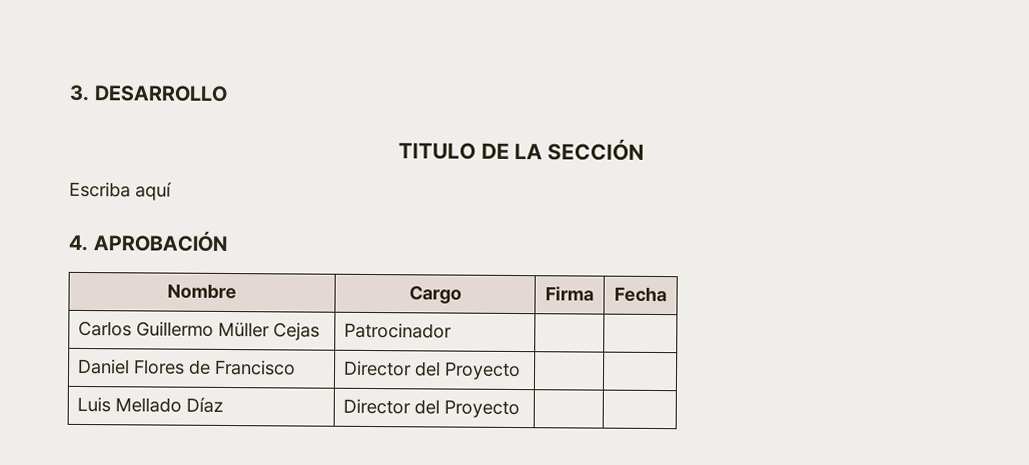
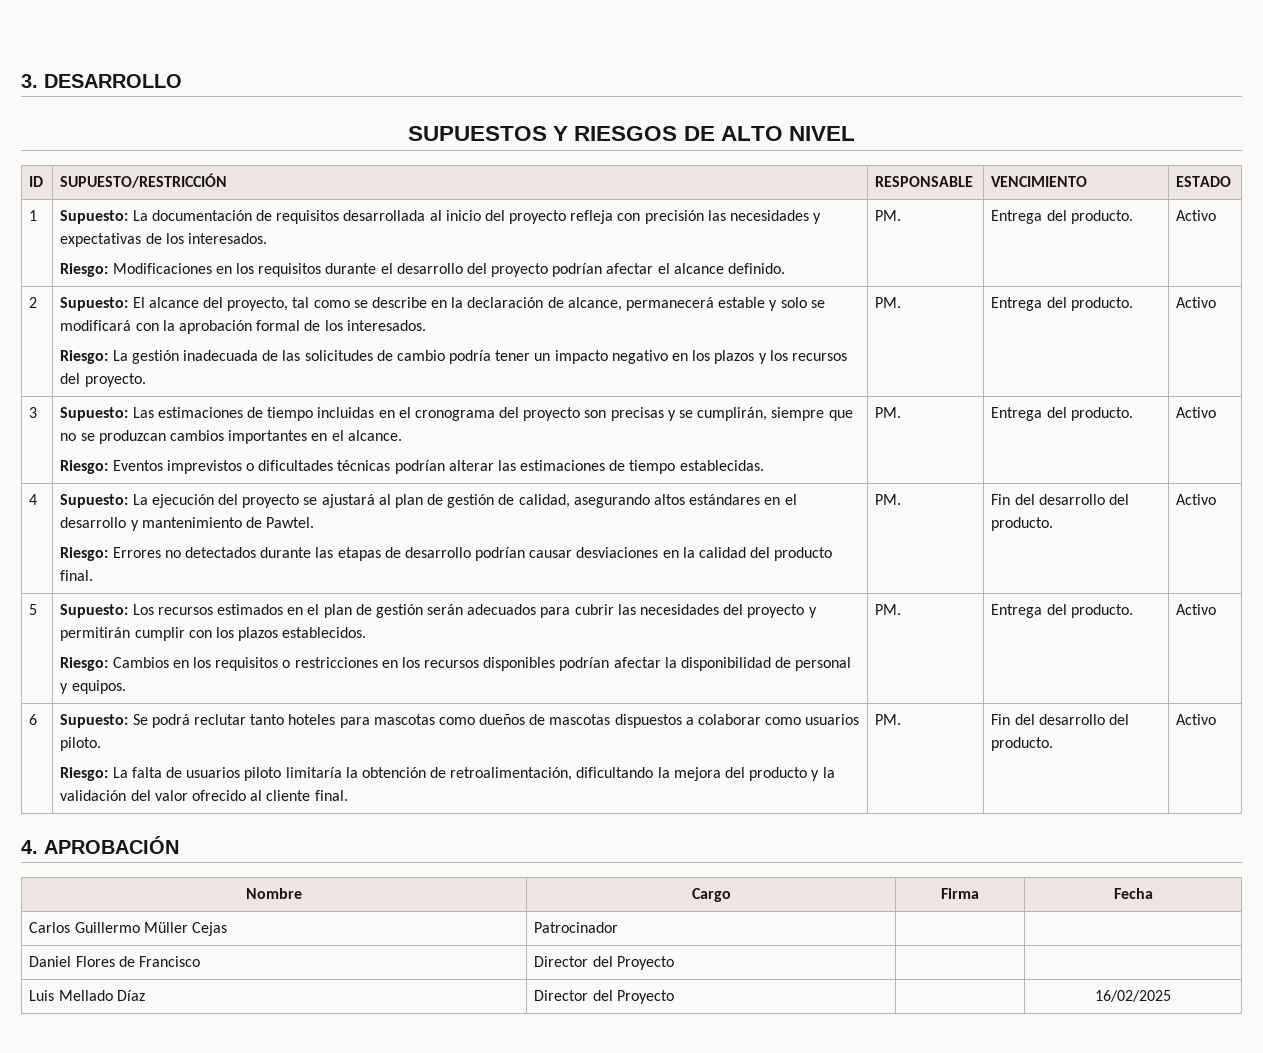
[397,138,645,161] [69,181,172,201] TITULO DE LA SECCIÓN // Escriba aquí -> [408,126,855,141] [29,176,44,187] [60,173,228,188] [875,176,974,187] [991,176,1088,187] [1176,176,1232,187] [29,210,38,221] [60,210,822,224] [60,233,267,247] [60,263,785,277] [875,210,902,221] [991,210,1133,224] [1176,210,1217,221] [29,297,38,308] [60,297,825,311] [60,320,426,334] [60,350,847,364] [60,373,146,387] [875,297,902,308] [991,297,1133,311] [1176,297,1217,308] [29,407,38,418] [60,407,853,421] [60,430,402,444] [60,460,764,474] [875,407,902,418] [991,407,1133,421] [1176,407,1217,418] [29,494,38,505] [60,494,797,508] [60,517,315,531] [60,547,833,561] [60,570,94,581] [875,494,902,505] [991,494,1129,505] [991,517,1054,531] [1176,494,1217,505] [29,604,38,615] [60,604,817,618] [60,627,367,641] [60,657,852,671] [60,680,126,694] [875,604,902,615] [991,604,1133,618] [1176,604,1217,615] [29,714,38,725] [60,714,860,728] [60,737,102,751] [60,767,835,781] [60,790,348,801] [875,714,902,725] [991,714,1129,725] [991,737,1054,751] [1176,714,1217,725] SUPUESTOS Y RIESGOS DE ALTO NIVEL // ID | SUPUESTO/RESTRICCIÓN | RESPONSABLE | VENCIMIENTO | ESTADO // 1 | Supuesto: La documentación de requisitos desarrollada al inicio del proyecto refleja con precisión las necesidades y expectativas de los interesados. // Riesgo: Modificaciones en los requisitos durante el desarrollo del proyecto podrían afectar el alcance definido. | PM. | Entrega del producto. | Activo // 2 | Supuesto: El alcance del proyecto, tal como se describe en la declaración de alcance, permanecerá estable y solo se modificará con la aprobación formal de los interesados. // Riesgo: La gestión inadecuada de las solicitudes de cambio podría tener un impacto negativo en los plazos y los recursos del proyecto. | PM. | Entrega del producto. | Activo // 3 | Supuesto: Las estimaciones de tiempo incluidas en el cronograma del proyecto son precisas y se cumplirán, siempre que no se produzcan cambios importantes en el alcance. // Riesgo: Eventos imprevistos o dificultades técnicas podrían alterar las estimaciones de tiempo establecidas. | PM. | Entrega del producto. | Activo // 4 | Supuesto: La ejecución del proyecto se ajustará al plan de gestión de calidad, asegurando altos estándares en el desarrollo y mantenimiento de Pawtel. // Riesgo: Errores no detectados durante las etapas de desarrollo podrían causar desviaciones en la calidad del producto final. | PM. | Fin del desarrollo del producto. | Activo // 5 | Supuesto: Los recursos estimados en el plan de gestión serán adecuados para cubrir las necesidades del proyecto y permitirán cumplir con los plazos establecidos. // Riesgo: Cambios en los requisitos o restricciones en los recursos disponibles podrían afectar la disponibilidad de personal y equipos. | PM. | Entrega del producto. | Activo // 6 | Supuesto: Se podrá reclutar tanto hoteles para mascotas como dueños de mascotas dispuestos a colaborar como usuarios piloto. // Riesgo: La falta de usuarios piloto limitaría la obtención de retroalimentación, dificultando la mejora del producto y la validación del valor ofrecido al cliente final. | PM. | Fin del desarrollo del producto. | Activo
(521, 409) none -> [1095,990,1171,1002] 16/02/2025

